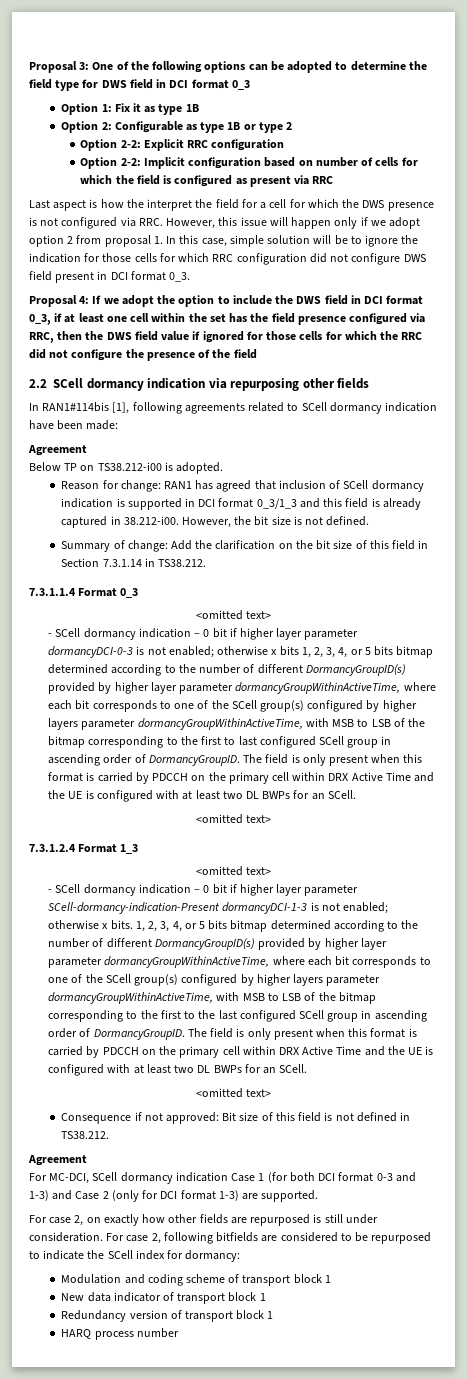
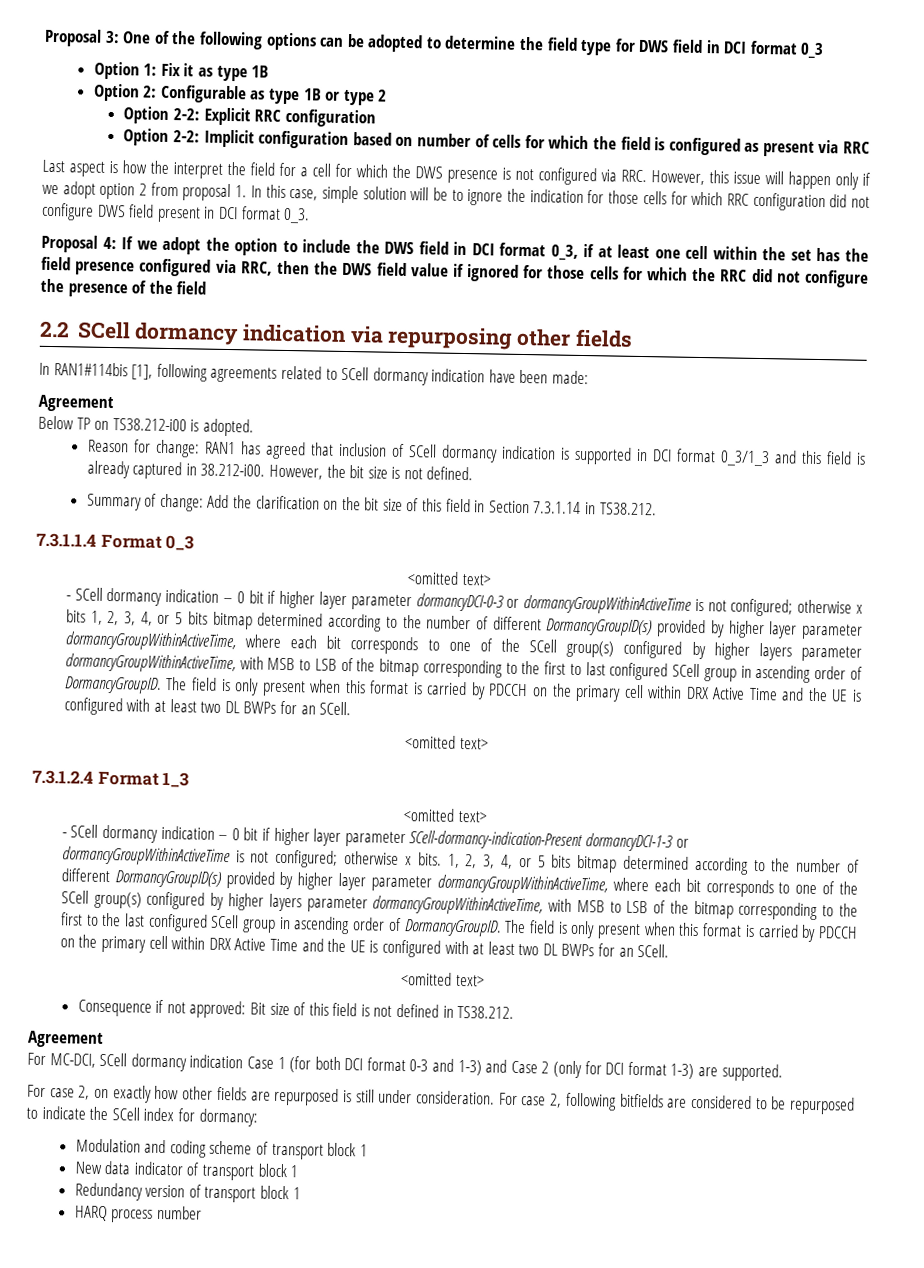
[136,646,214,658] is not enabled; -> [506,595,794,617] or dormancyGroupWithinActiveTime is not configured;
[310,902,389,914] is not enabled; -> [675,838,689,848] [61,846,339,868] or dormancyGroupWithinActiveTime is not configured;

